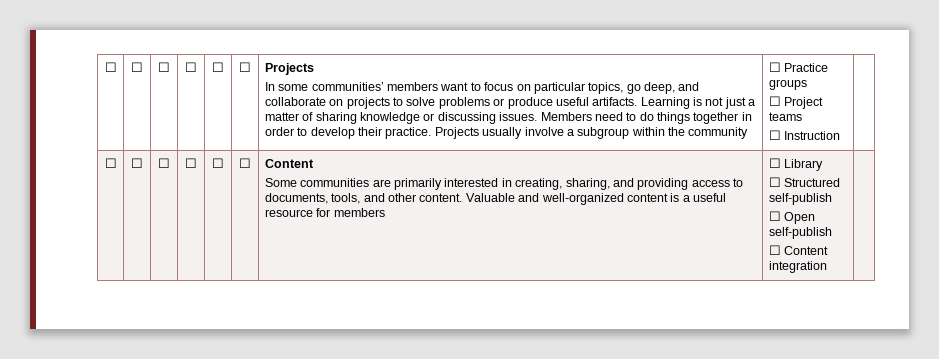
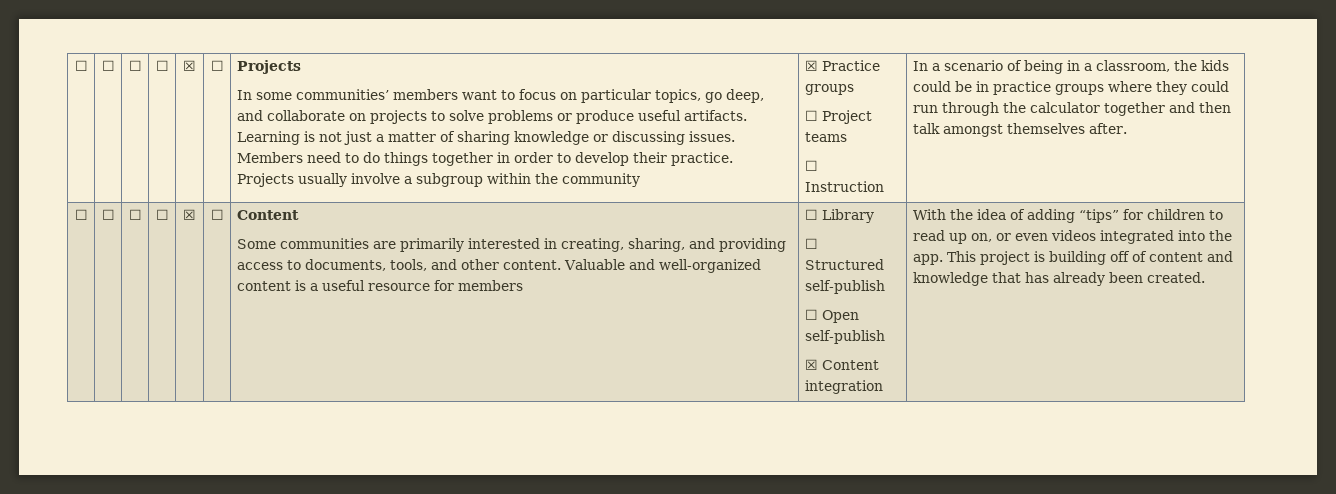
[104,62,117,72] [131,62,143,72] [158,62,170,72] [185,62,197,72] [212,62,224,72] ☐ | ☐ | ☐ | ☐ | ☐ -> [74,60,88,71] [101,60,115,71] [128,60,142,71] [155,60,169,71] [183,60,196,71] ☐ | ☐ | ☐ | ☐ | ☒
[768,62,781,72] ☐ -> [804,60,818,71] ☒
[104,158,117,168] [131,158,143,168] [158,158,170,168] [185,158,197,168] [212,158,224,168] // ☐ | ☐ | ☐ | ☐ | ☐ -> [912,60,1229,74] [912,81,1229,95] [912,102,1231,116] [912,123,1127,137] [74,209,88,220] [101,209,115,220] [128,209,142,220] [155,209,169,220] [183,209,196,220] In a scenario of being in a classroom, the kids could be in practice groups where they could run through the calculator together and then talk amongst themselves after. // ☐ | ☐ | ☐ | ☐ | ☒
[768,245,781,255] ☐ -> [804,359,818,370] ☒
(827, 267) none -> [912,209,1223,223] [912,230,1232,244] [912,251,1233,265] [912,272,1205,286] With the idea of adding “tips” for children to read up on, or even videos integrated into the app. This project is building off of content and knowledge that has already been created.

